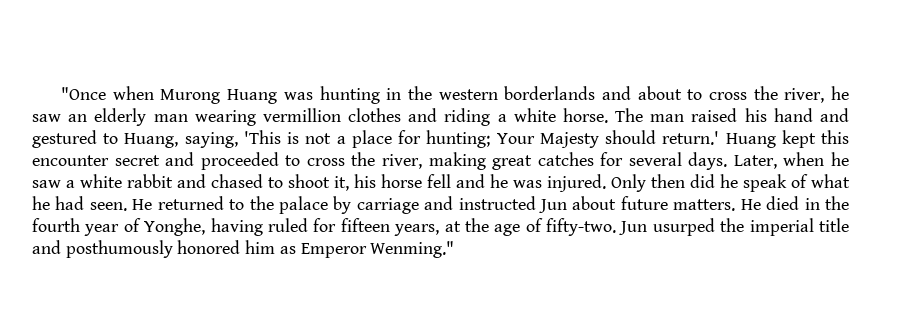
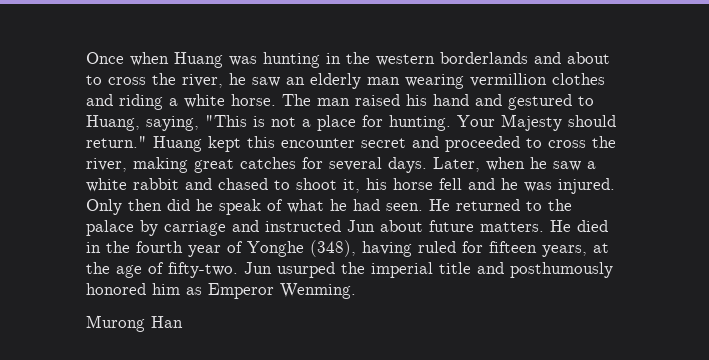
[61,86,221,104] "Once when Murong -> [86,52,169,66] Once when
[243,130,281,144] 'This -> [205,115,247,127] "This
[426,130,491,148] hunting; -> [389,115,451,131] hunting.
[662,131,720,145] return.' -> [86,136,147,148] return."
[144,218,206,236] Yonghe, -> [247,240,356,257] Yonghe (348),
[370,241,455,258] Wenming." -> [280,283,356,299] [86,315,183,332] Wenming. // Murong Han

